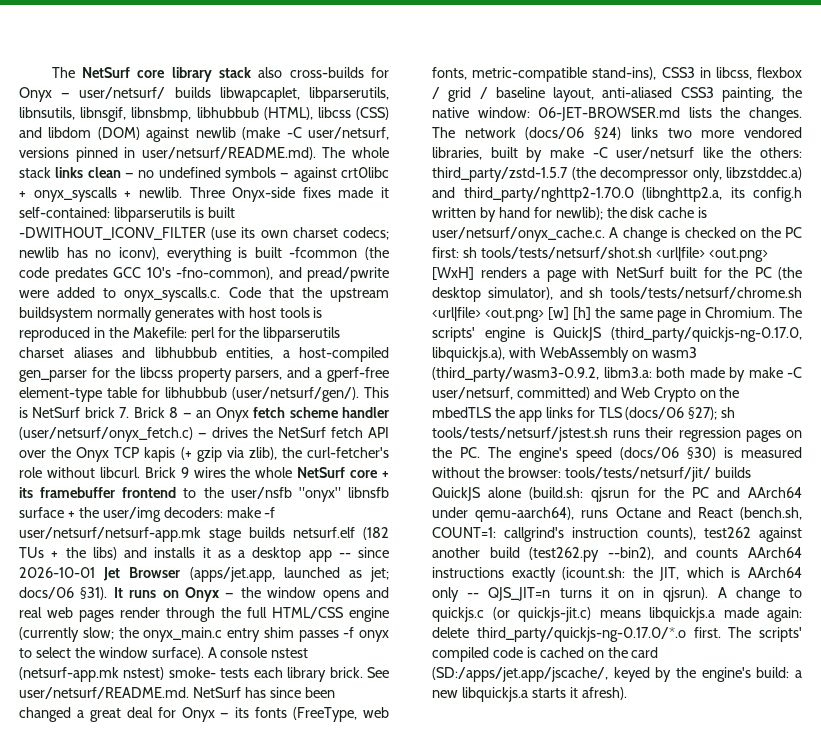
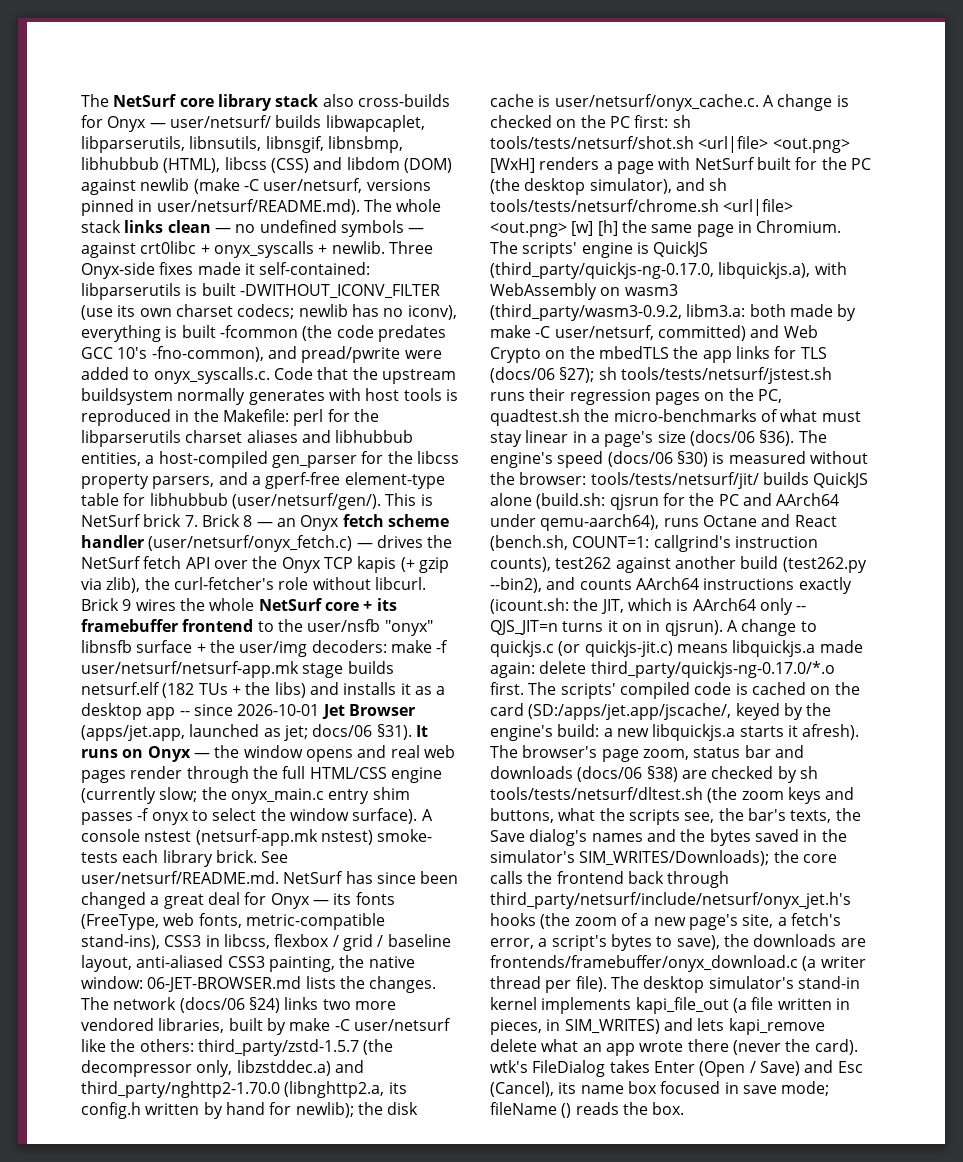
[460,447,480,458] PC. -> [757,389,782,403] [490,409,861,426] [490,430,795,447] PC, quadtest.sh the micro-benchmarks of what must stay linear in a page's size (docs/06 §36).
(627, 693) none -> [490,745,804,762] [490,766,818,783] [490,787,855,804] [490,808,861,825] [490,829,847,846] [490,850,837,866] [490,871,730,888] [490,892,851,909] [490,913,841,930] [490,934,866,951] [490,955,866,972] [490,976,860,993] [490,997,850,1014] [490,1018,825,1035] [490,1039,858,1056] [490,1060,863,1077] [490,1081,830,1097] [490,1102,685,1118] The browser's page zoom, status bar and downloads (docs/06 §38) are checked by sh tools/tests/netsurf/dltest.sh (the zoom keys and buttons, what the scripts see, the bar's texts, the Save dialog's names and the bytes saved in the simulator's SIM_WRITES/Downloads); the core calls the frontend back through third_party/netsurf/include/netsurf/onyx_jet.h's hooks (the zoom of a new page's site, a fetch's error, a script's bytes to save), the downloads are frontends/framebuffer/onyx_download.c (a writer thread per file). The desktop simulator's stand-in kernel implements kapi_file_out (a file written in pieces, in SIM_WRITES) and lets kapi_remove delete what an app wrote there (never the card). wtk's FileDialog takes Enter (Open / Save) and Esc (Cancel), its name box focused in save mode; fileName () reads the box.

